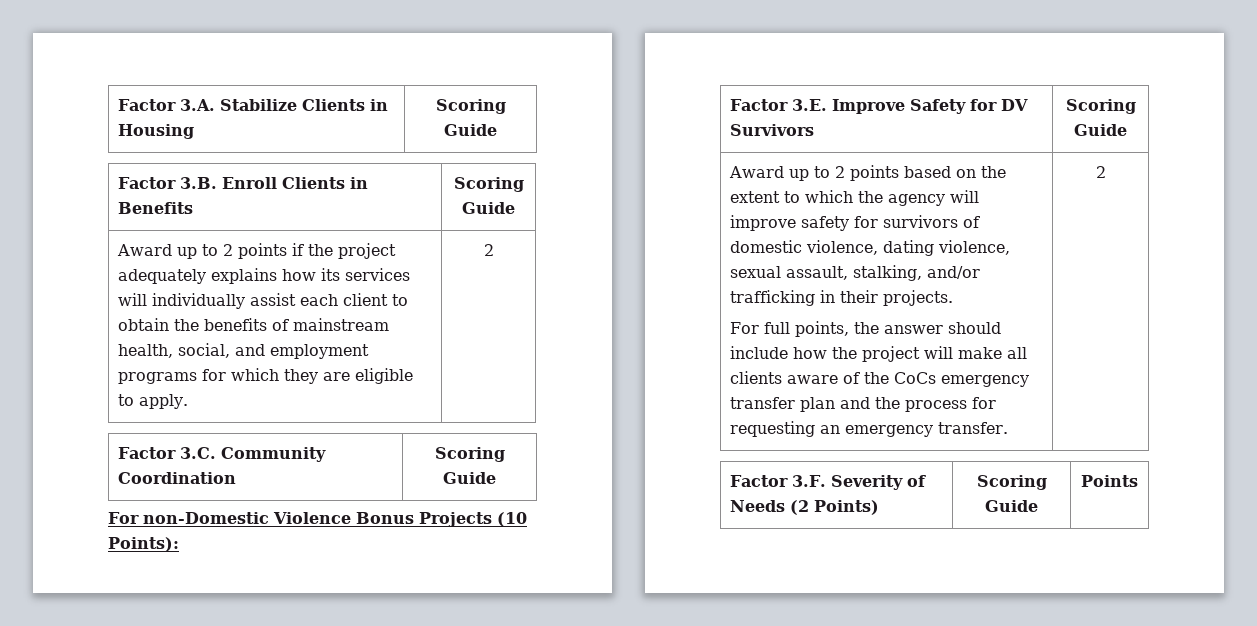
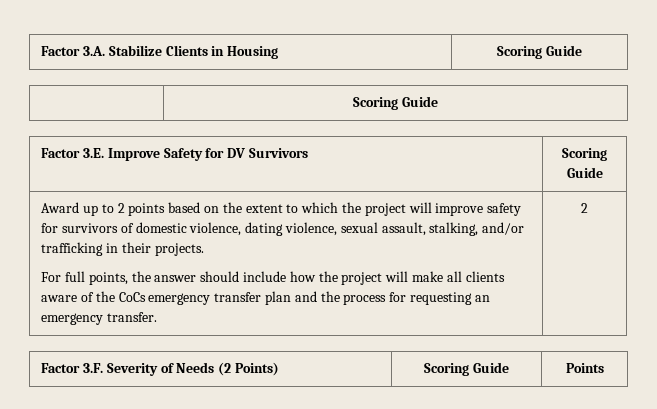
[117,177,368,189] [117,202,193,214] [453,177,524,192] [462,202,515,214] [116,243,396,259] [117,268,410,284] [117,293,408,309] [117,318,389,331] [117,343,369,359] [117,368,413,384] [117,394,188,409] [483,244,494,256] [117,447,326,462] [117,472,236,484] [434,447,505,462] [443,472,496,484] [108,512,527,527] [108,537,179,552] Factor 3.B. Enroll Clients in Benefits | Scoring Guide // Award up to 2 points if the project adequately explains how its services will individually assist each client to obtain the benefits of mainstream health, social, and employment programs for which they are eligible to apply. | 2 // Factor 3.C. Community Coordination | Scoring Guide // For non-Domestic Violence Bonus Projects (10 Points): -> [353,96,438,110] | Scoring Guide
[887,194,945,206] agency -> [364,203,406,216] project

